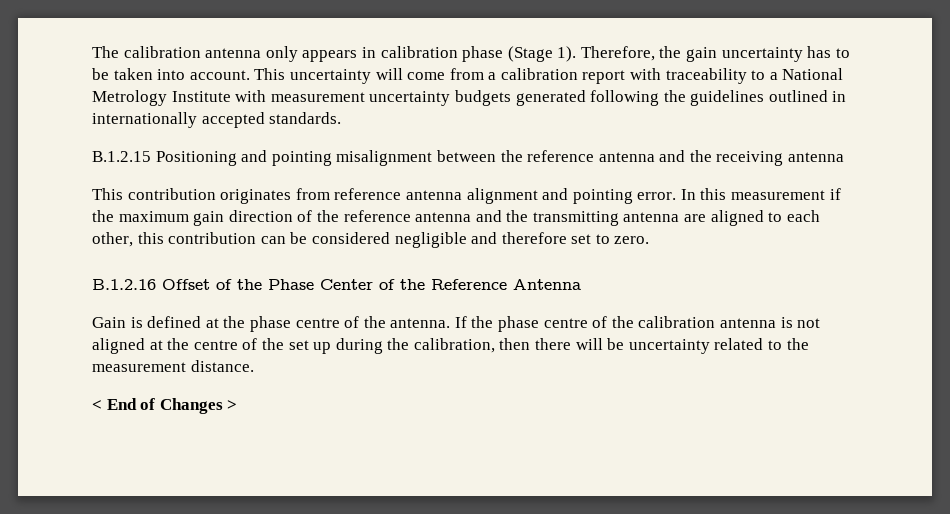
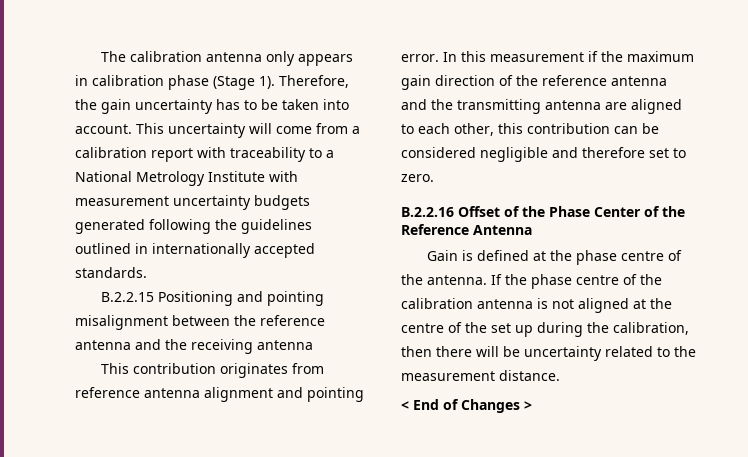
[92,151,151,162] B.1.2.15 -> [101,292,155,302] B.2.2.15
[92,279,156,290] B.1.2.16 -> [401,207,454,217] B.2.2.16

